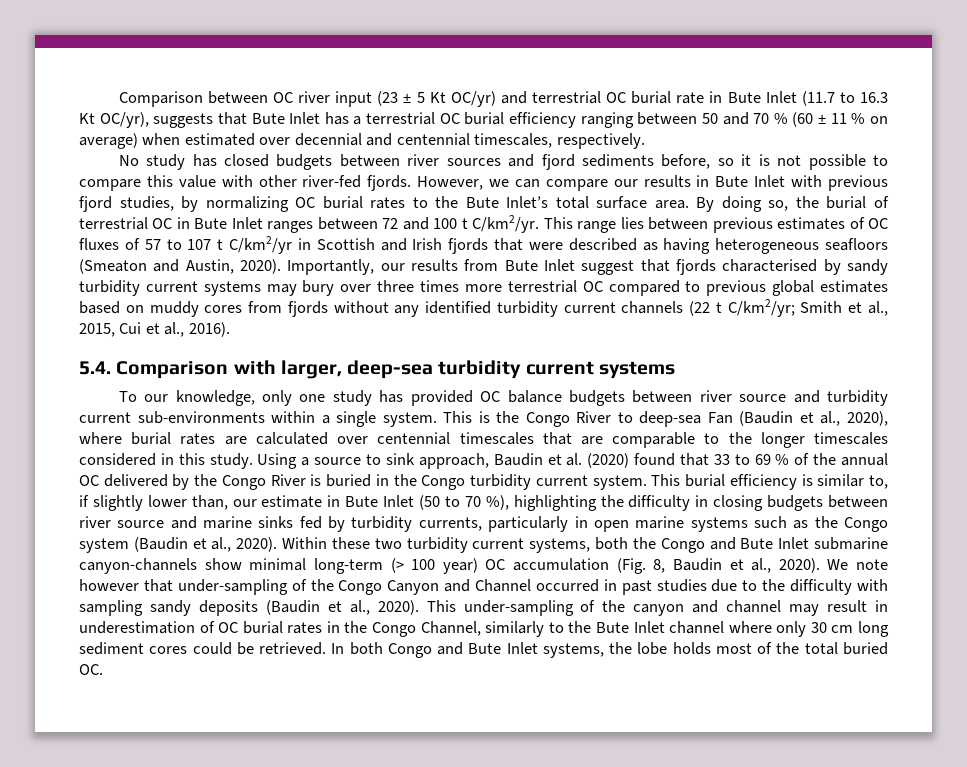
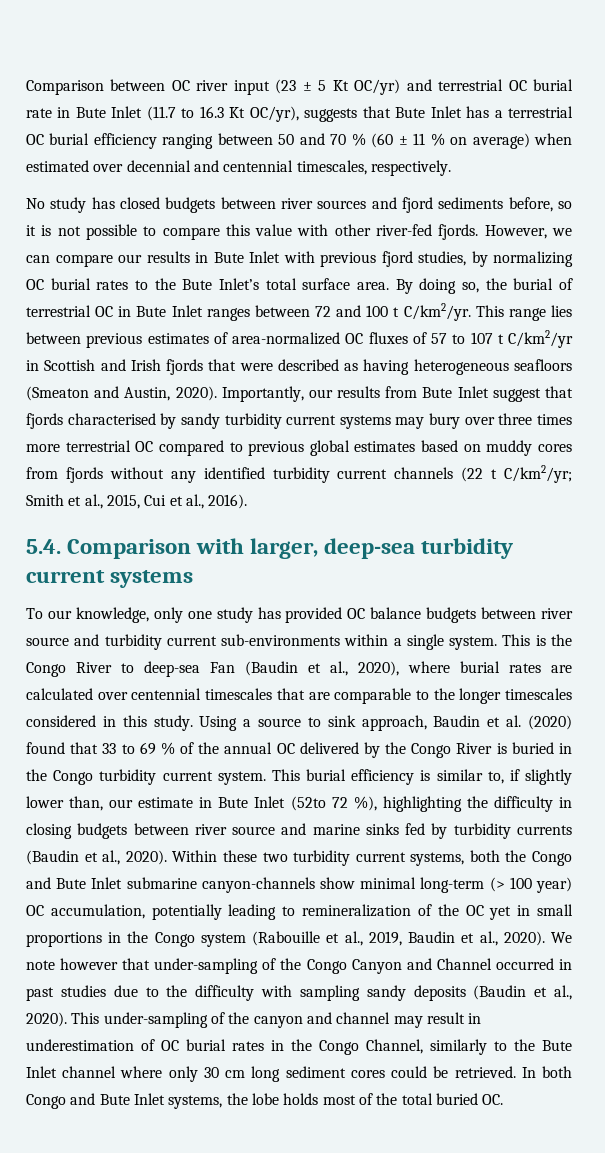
(865, 223) none -> [232,332,340,345] area-normalized
[419,495,481,510] (50 to 70 -> [290,796,348,811] (52to 72
[418,516,889,532] [79,538,129,553] currents, particularly in open marine systems such as the Congo system -> [516,825,572,835] currents
[513,558,666,574] accumulation (Fig. 8, -> [50,904,573,920] [26,931,402,947] accumulation, potentially leading to remineralization of the OC yet in small proportions in the Congo system (Rabouille et al., 2019,

